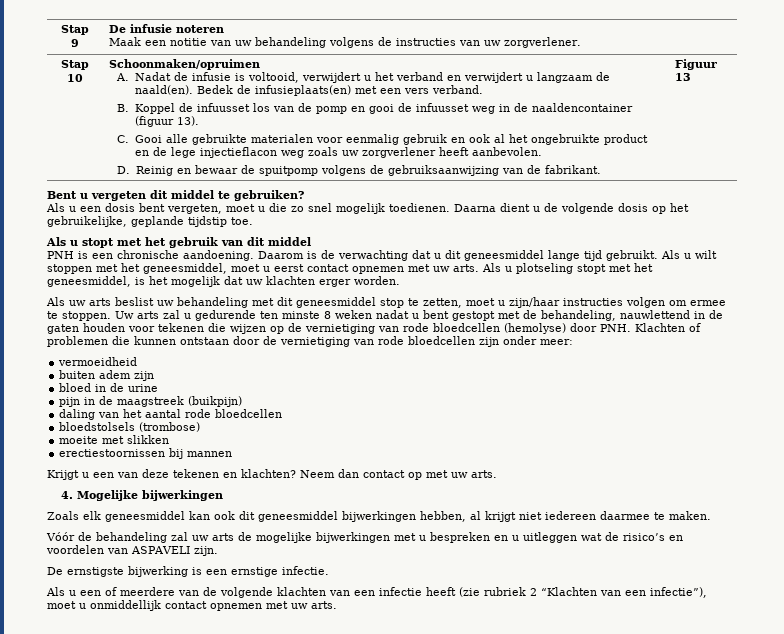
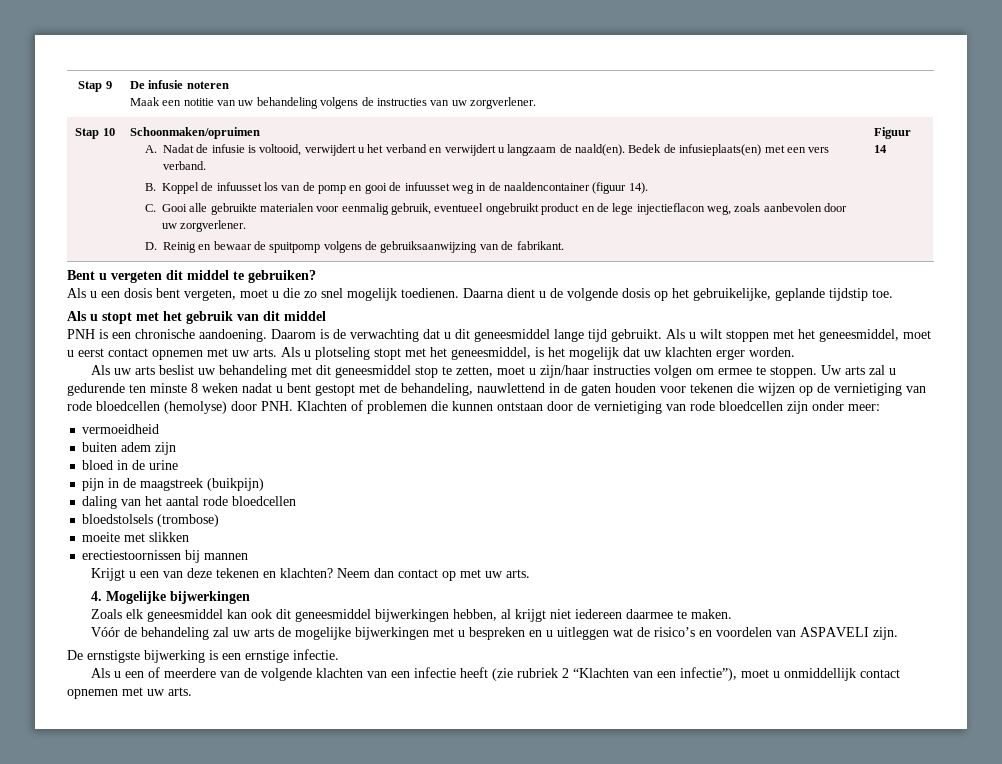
[176,116,199,126] 13). -> [628,182,648,194] 14).
[402,134,600,145] gebruik en ook al het ongebruikte -> [391,203,539,215] gebruik, eventueel ongebruikt
[280,147,542,158] weg zoals uw zorgverlener heeft aanbevolen. -> [707,203,848,215] [161,220,247,232] weg, zoals aanbevolen door uw zorgverlener.
[674,73,691,81] 13 -> [873,145,887,153] 14

